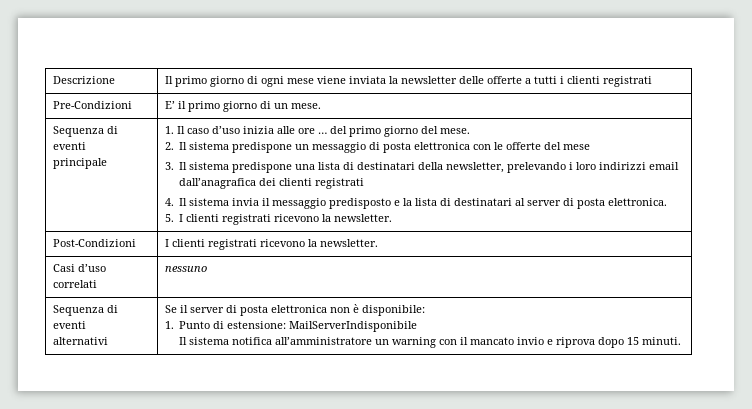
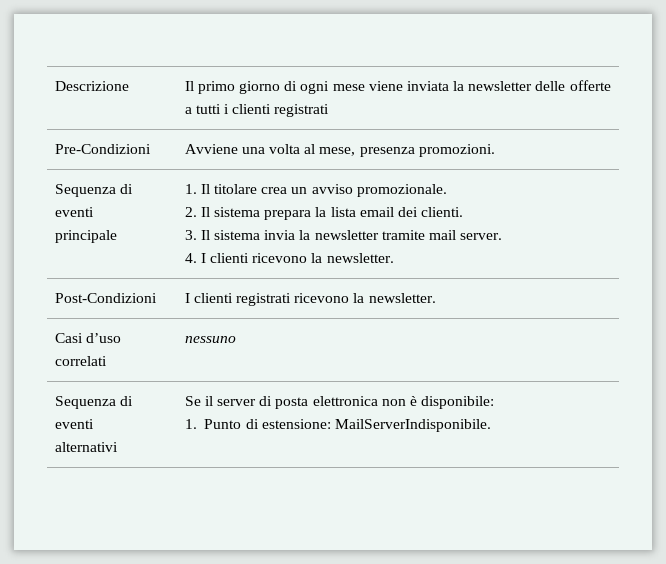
[164,101,321,112] E’ il primo giorno di un mese. -> [184,144,495,157] Avviene una volta al mese, presenza promozioni.
[186,126,470,137] [164,142,591,153] [164,162,680,173] [179,178,365,189] [164,198,668,209] [164,214,272,225] caso d’uso inizia alle ore … del primo giorno del mese. // 2. Il sistema predispone un messaggio di posta elettronica con le offerte del mese // 3. Il sistema predispone una lista di destinatari della newsletter, prelevando i loro indirizzi email dall’anagrafica dei clienti registrati // 4. Il sistema invia il messaggio predisposto e la lista di destinatari al server di posta elettronica. // 5. I clienti registrati -> [213,184,447,197] [184,207,464,220] [184,230,503,240] [184,253,249,263] titolare crea un avviso promozionale. // 2. Il sistema prepara la lista email dei clienti. // 3. Il sistema invia la newsletter tramite mail server. // 4. I clienti
[289,321,418,332] [178,337,681,348] MailServerIndisponibile // Il sistema notifica all’amministratore un warning con il mancato invio e riprova dopo 15 minuti. -> [334,419,491,432] MailServerIndisponibile.

